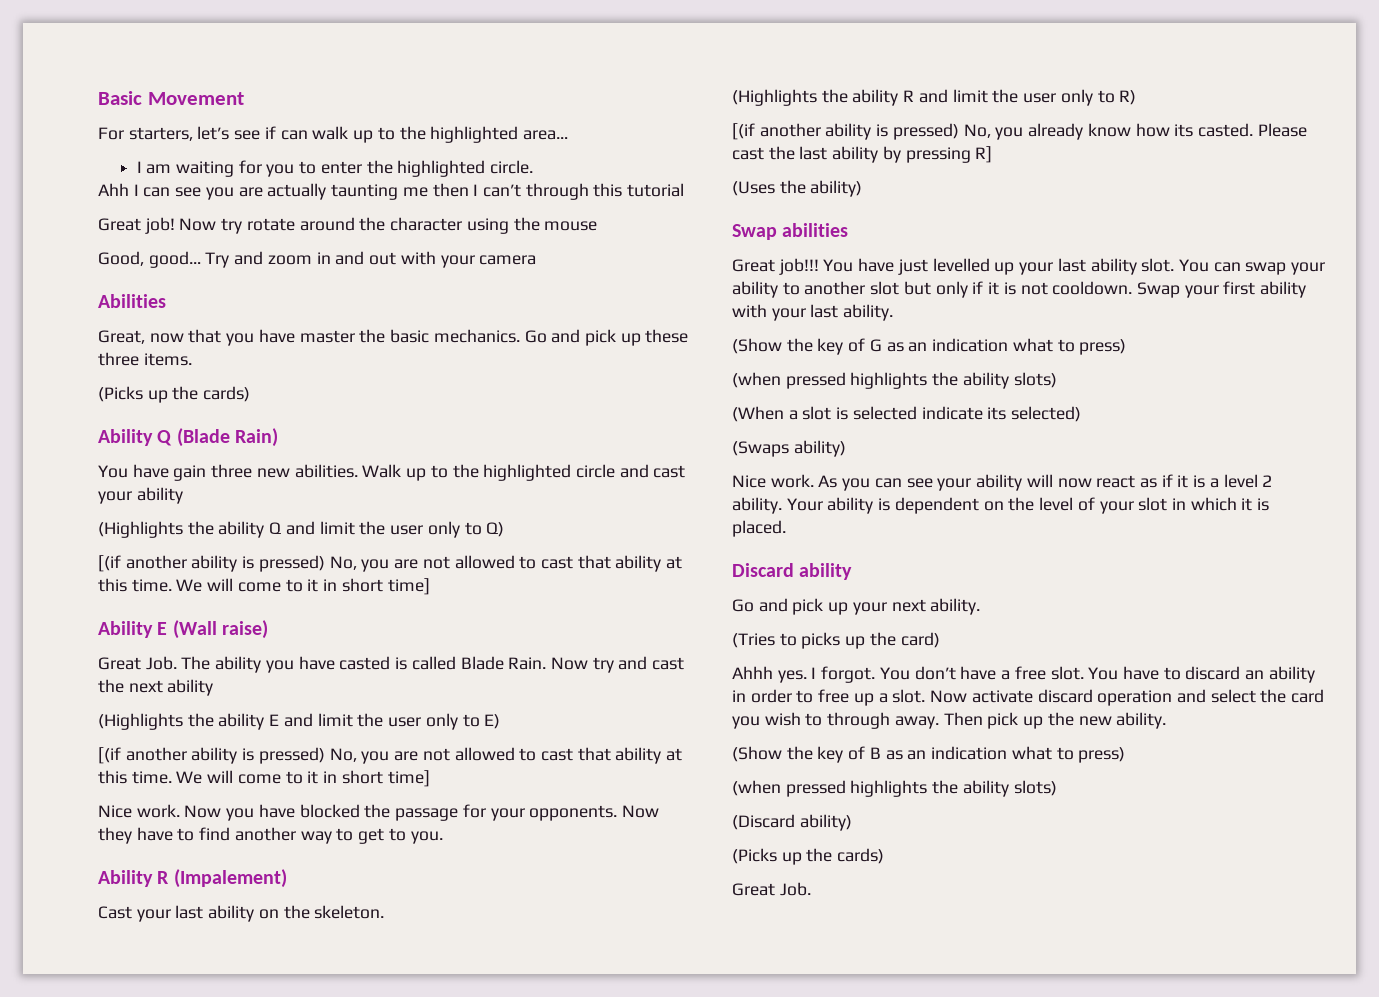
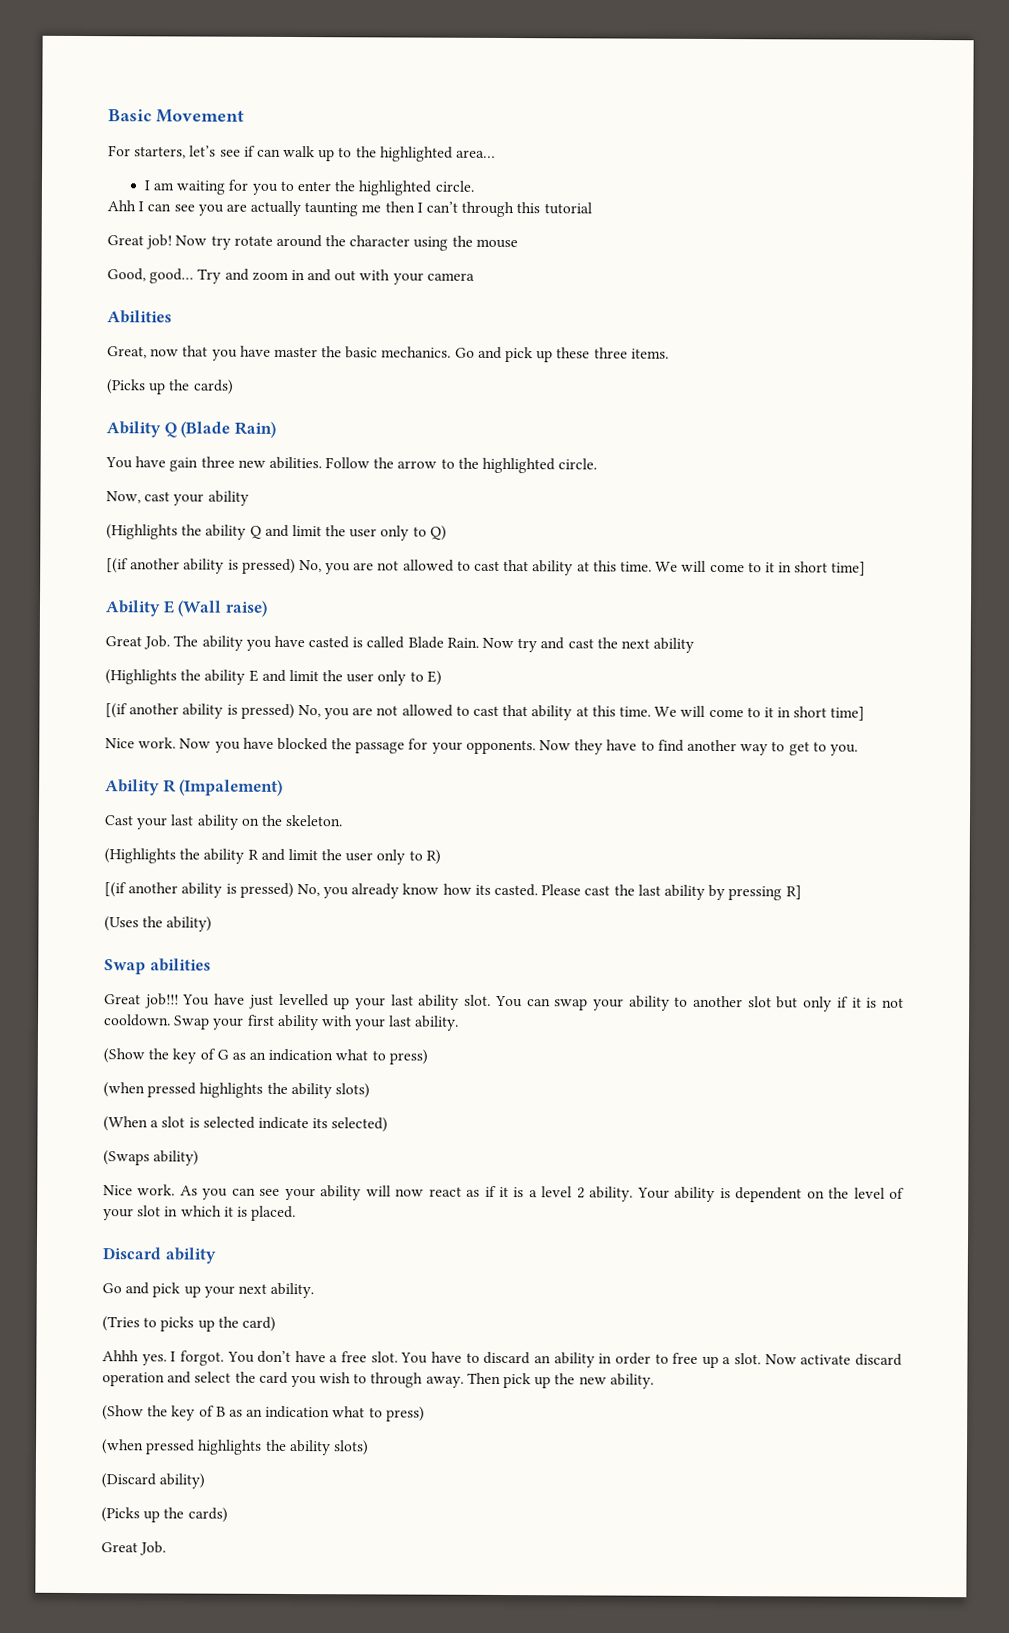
[362,464,649,481] Walk up to the highlighted circle and -> [325,457,598,474] [106,491,141,504] Follow the arrow to the highlighted circle. // Now,

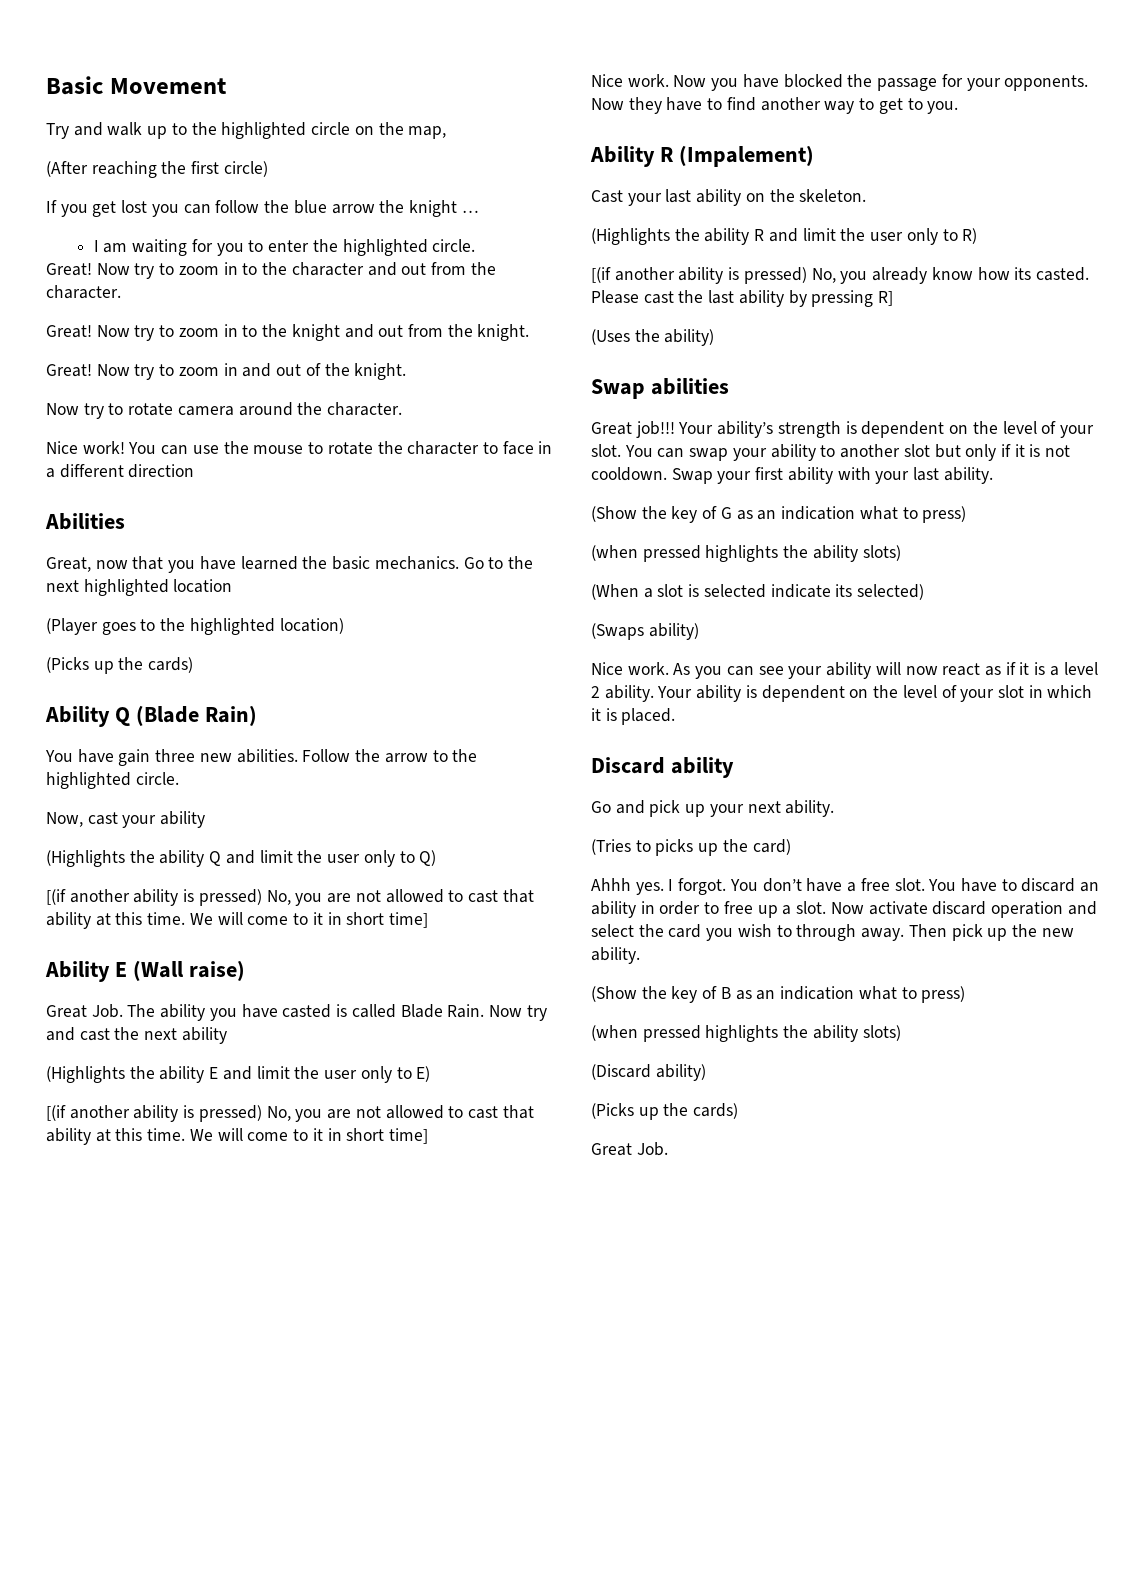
[108,145,281,159] For starters, let’s see if can -> [46,122,103,139] Try and
[456,149,497,158] area… -> [311,122,447,139] [46,161,268,178] [46,200,479,217] circle on the map, // (After reaching the first circle) // If you get lost you can follow the blue arrow the knight …
[107,200,592,218] [107,234,518,251] [107,268,475,285] Ahh I can see you are actually taunting me then I can’t through this tutorial // Great job! Now try rotate around the character using the mouse // Good, good… Try and zoom in and out with your camera -> [46,262,496,279] [46,285,121,299] [46,324,530,341] [46,363,407,380] [46,402,403,419] [46,441,553,455] [46,464,195,478] Great! Now try to zoom in to the character and out from the character. // Great! Now try to zoom in to the knight and out from the knight. // Great! Now try to zoom in and out of the knight. // Now try to rotate camera around the character. // Nice work! You can use the mouse to rotate the character to face in a different direction
[273,346,318,358] master -> [240,556,298,570] learned
[477,346,669,363] and pick up these three items. -> [488,556,533,569] [46,579,233,596] [46,618,344,635] to the next highlighted location // (Player goes to the highlighted location)
[182,993,460,1010] You have just levelled up your last ability -> [678,421,1094,438] Your ability’s strength is dependent on the level of your

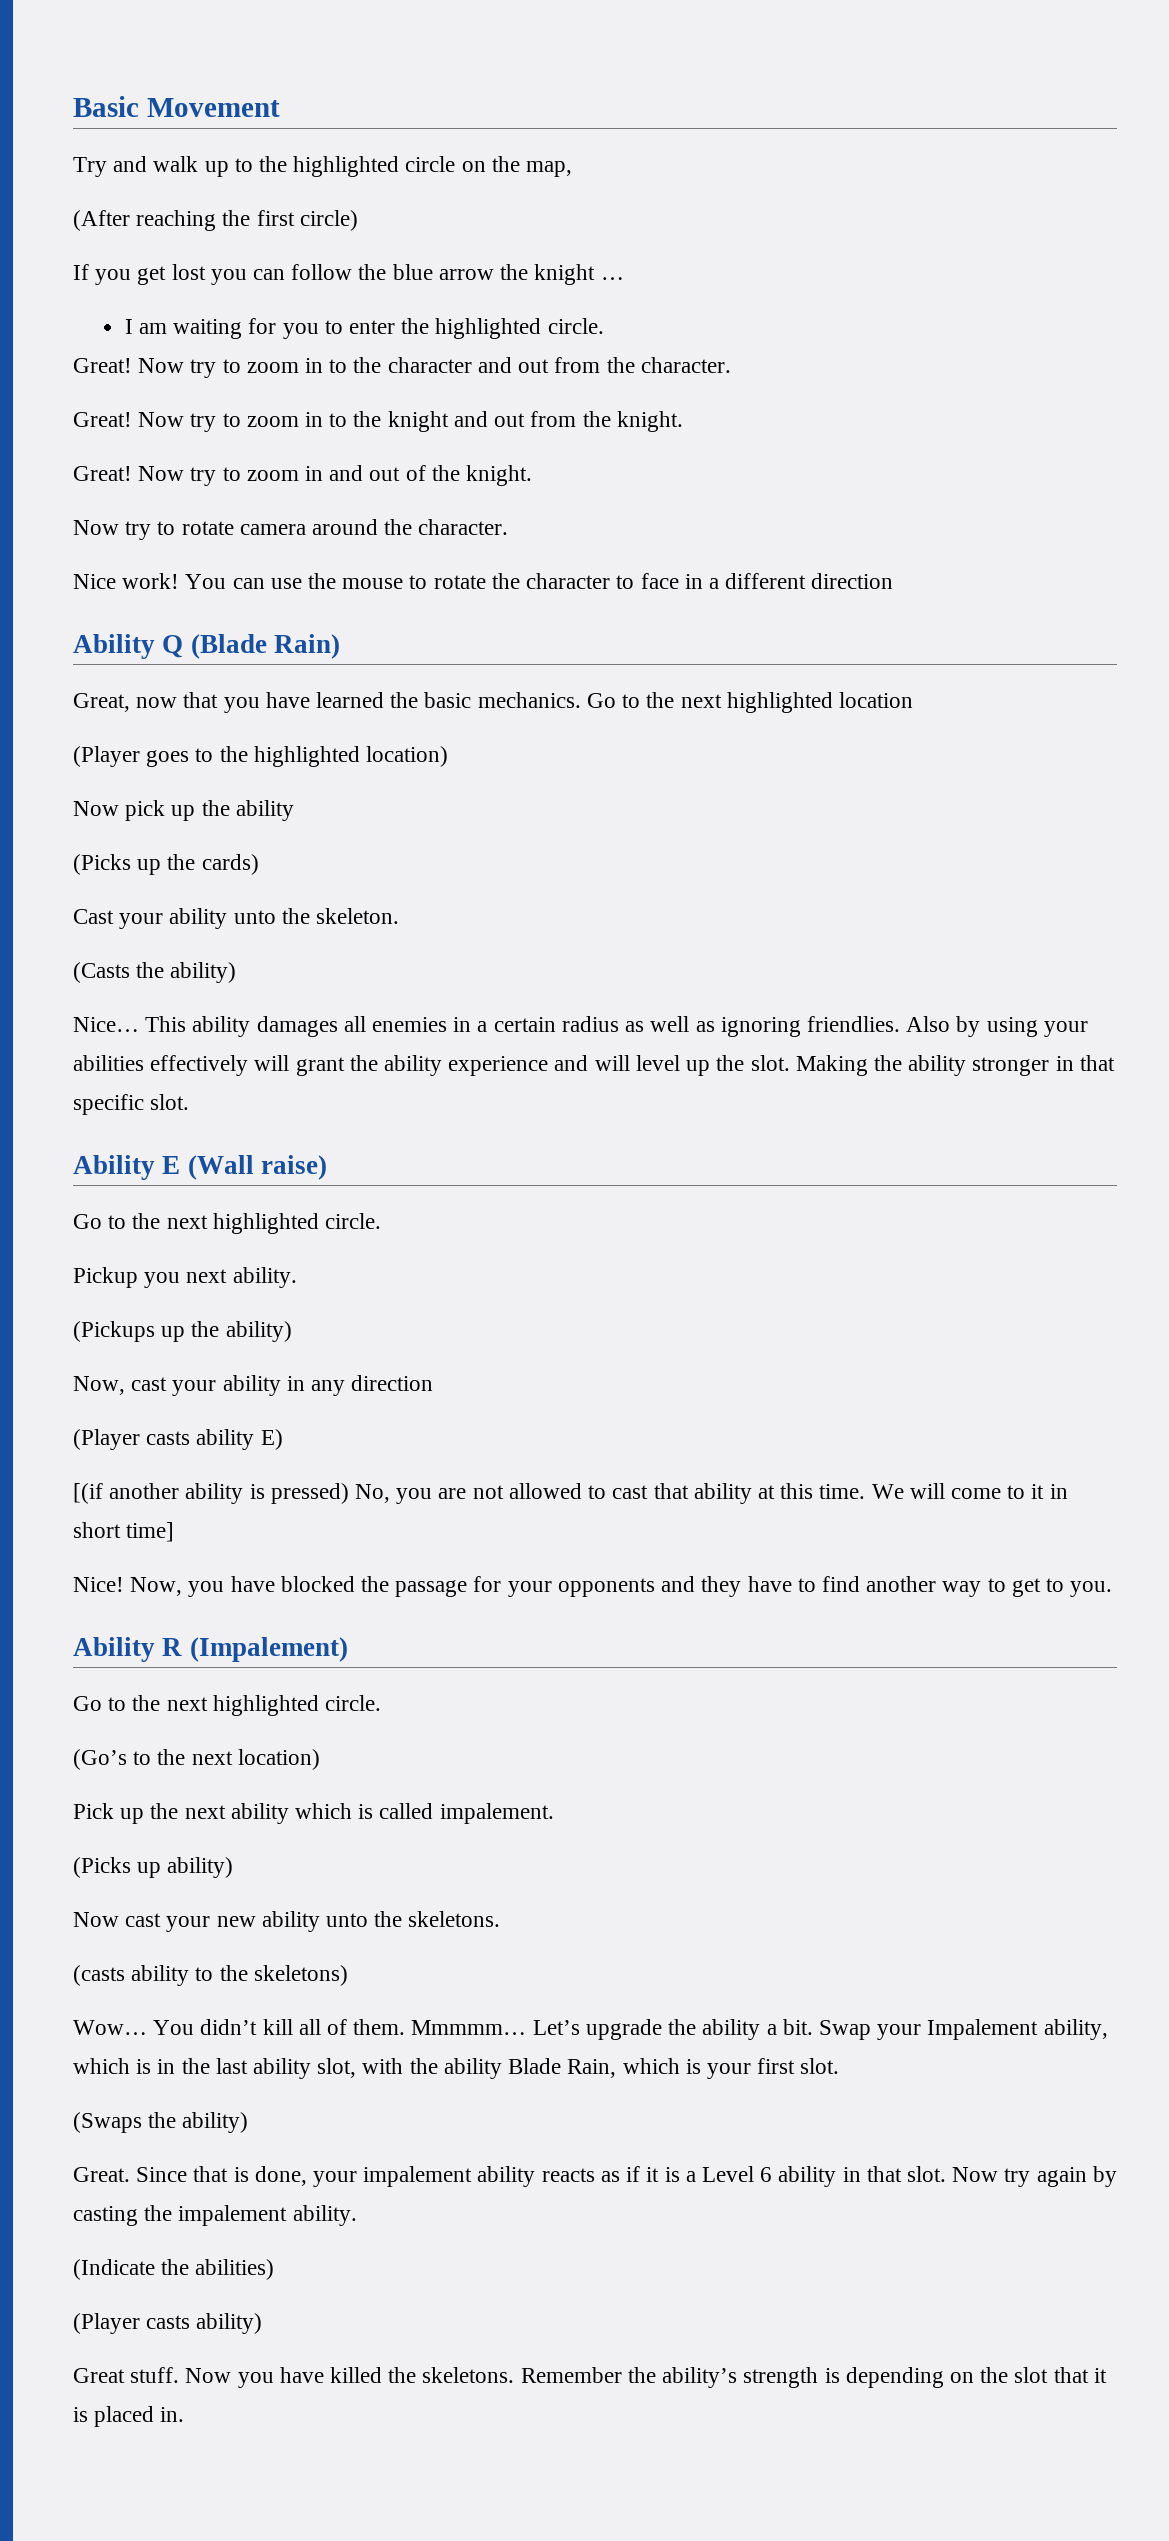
[45,513,125,530] Abilities -> [73,634,340,659] Ability Q (Blade Rain)
[46,657,194,674] [45,705,257,727] [45,749,478,766] [46,772,179,789] [46,811,206,828] [46,850,437,867] [46,889,534,906] [46,912,428,929] [45,960,245,982] [46,1004,547,1021] [46,1027,227,1044] [46,1066,412,1083] // (Picks up the cards) // Ability Q (Blade Rain) // You have gain three new abilities. Follow the arrow to the highlighted circle. // Now, cast your ability // (Highlights the ability Q and limit the user only to Q) // [(if another ability is pressed) No, you are not allowed to cast that ability at this time. We will come to it in short time] // Ability E (Wall raise) // Great Job. The ability you have casted is called Blade Rain. Now try and cast the next ability // (Highlights the ability E and limit the user only to -> [73,800,294,821] [73,854,259,875] [73,908,400,929] [73,962,237,983] [73,1016,1088,1037] [73,1055,1115,1076] [73,1094,190,1115] [73,1155,327,1180] [73,1213,382,1234] [73,1267,297,1288] [73,1321,292,1342] [73,1375,434,1396] [73,1429,255,1450] // Now pick up the ability // (Picks up the cards) // Cast your ability unto the skeleton. // (Casts the ability) // Nice… This ability damages all enemies in a certain radius as well as ignoring friendlies. Also by using your abilities effectively will grant the ability experience and will level up the slot. Making the ability stronger in that specific slot. // Ability E (Wall raise) // Go to the next highlighted circle. // Pickup you next ability. // (Pickups up the ability) // Now, cast your ability in any direction // (Player casts ability
[591,74,707,87] Nice work. Now -> [73,1577,183,1596] Nice! Now,
[1004,75,1089,91] [591,98,624,110] opponents. Now -> [557,1576,696,1597] opponents and
[591,189,867,206] [591,228,978,245] [591,267,1089,284] [591,290,894,307] [591,329,715,346] [591,378,729,399] [591,421,1094,438] [591,444,1071,461] [591,467,993,484] [591,506,967,523] [591,545,901,562] [591,584,925,600] [591,623,699,640] [591,662,981,679] Cast your last ability on the skeleton. // (Highlights the ability R and limit the user only to R) // [(if another ability is pressed) No, you already know how its casted. Please cast the last ability by pressing R] // (Uses the ability) // Swap abilities // Great job!!! Your ability’s strength is dependent on the level of your slot. You can swap your ability to another slot but only if it is not cooldown. Swap your first ability with your last ability. // (Show the key of G as an indication what to press) // (when pressed highlights the ability slots) // (When a slot is selected indicate its selected) // (Swaps ability) // Nice work. As you can see your ability will now react -> [73,1695,382,1716] [73,1749,320,1770] [73,1803,554,1824] [73,1857,234,1878] [73,1911,501,1932] [73,1965,348,1986] [73,2019,1108,2040] [73,2058,840,2079] [73,2112,249,2133] [73,2166,595,2187] Go to the next highlighted circle. // (Go’s to the next location) // Pick up the next ability which is called impalement. // (Picks up ability) // Now cast your new ability unto the skeletons. // (casts ability to the skeletons) // Wow… You didn’t kill all of them. Mmmmm… Let’s upgrade the ability a bit. Swap your Impalement ability, which is in the last ability slot, with the ability Blade Rain, which is your first slot. // (Swaps the ability) // Great. Since that is done, your impalement ability reacts
[1063,662,1098,675] [591,685,1093,702] [591,708,676,725] [591,757,734,778] [591,800,835,817] [591,839,791,856] [591,878,1100,895] [591,901,1097,918] [591,924,1074,941] [591,947,640,964] [591,986,966,1003] [591,1025,901,1042] [591,1064,706,1081] [591,1103,739,1120] [591,1142,668,1156] level 2 ability. Your ability is dependent on the level of your slot in which it is placed. // Discard ability // Go and pick up your next ability. // (Tries to picks up the card) // Ahhh yes. I forgot. You don’t have a free slot. You have to discard an ability in order to free up a slot. Now activate discard operation and select the card you wish to through away. Then pick up the new ability. // (Show the key of B as an indication what to press) // (when pressed highlights the ability slots) // (Discard ability) // (Picks up the cards) // Great Job. -> [701,2166,1117,2187] [73,2205,357,2226] [73,2259,275,2280] [73,2313,263,2334] [73,2367,1107,2388] [73,2406,185,2427] Level 6 ability in that slot. Now try again by casting the impalement ability. // (Indicate the abilities) // (Player casts ability) // Great stuff. Now you have killed the skeletons. Remember the ability’s strength is depending on the slot that it is placed in.

